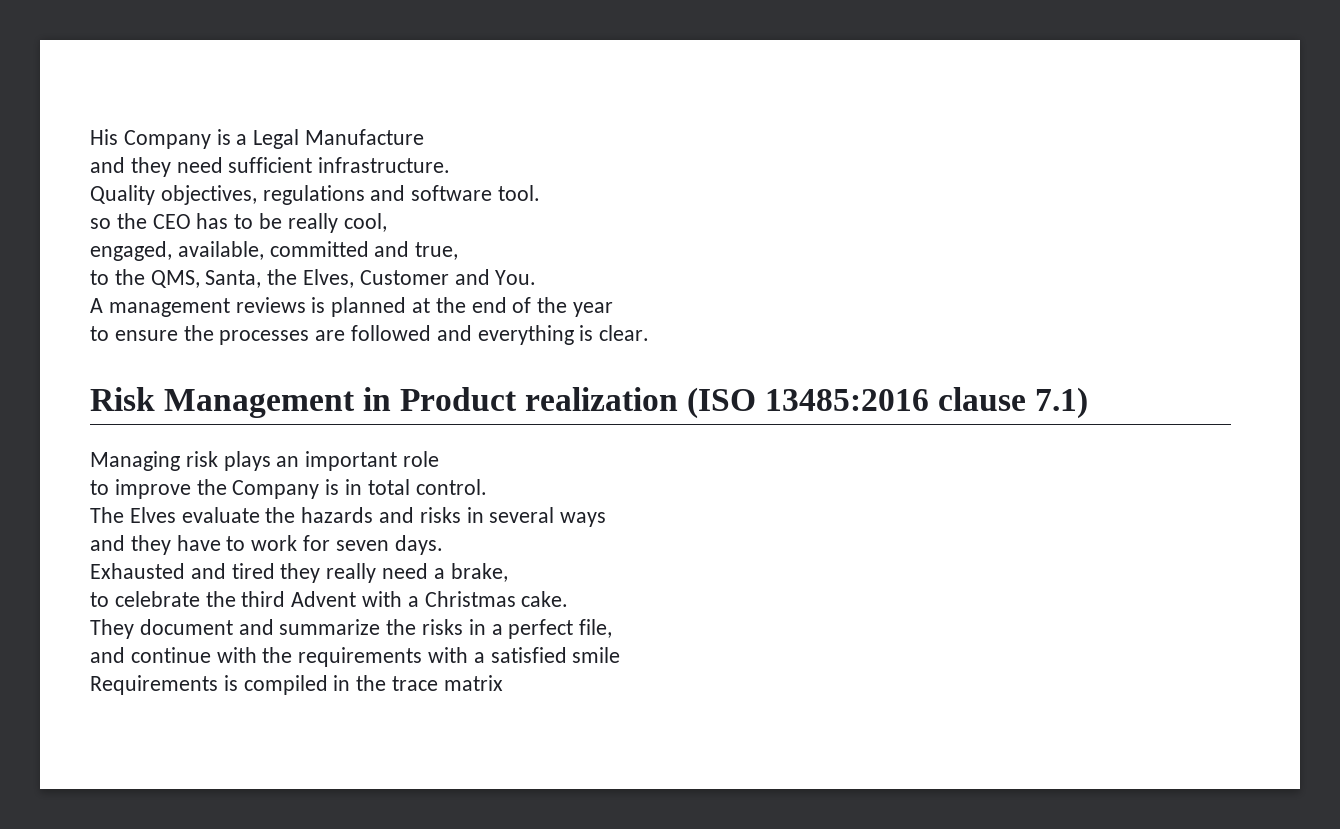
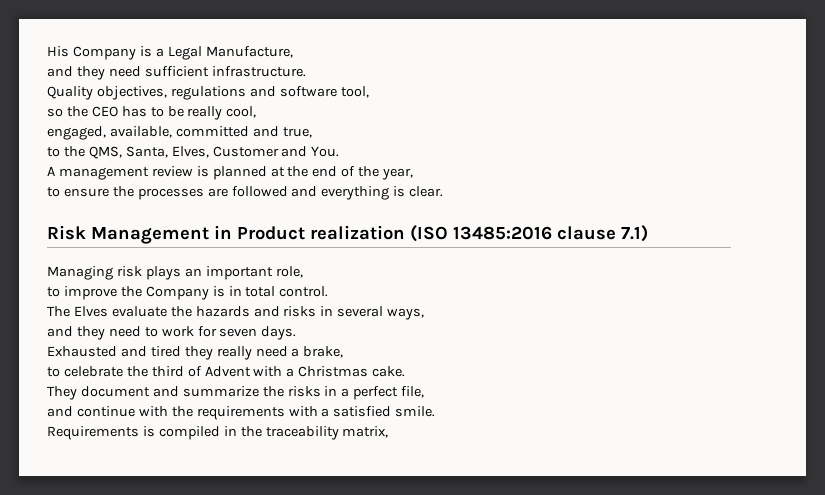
[305,129,425,145] Manufacture -> [205,46,293,58] Manufacture,
[498,185,541,201] tool. -> [340,86,369,98] tool,
[267,269,298,285] the -> (168, 152) none
[235,297,306,313] reviews -> [151,166,193,177] review
[573,302,614,317] year -> [382,168,414,180] year,
[403,451,440,467] role -> [275,266,303,278] role,
[560,512,607,527] [90,535,221,555] ways // and they have -> [387,308,425,320] [47,326,141,340] ways, // and they need
(286, 599) none -> [187,366,202,377] of
[572,647,621,663] smile -> [395,406,436,417] smile.
[392,675,503,691] trace matrix -> [265,426,389,440] traceability matrix,

